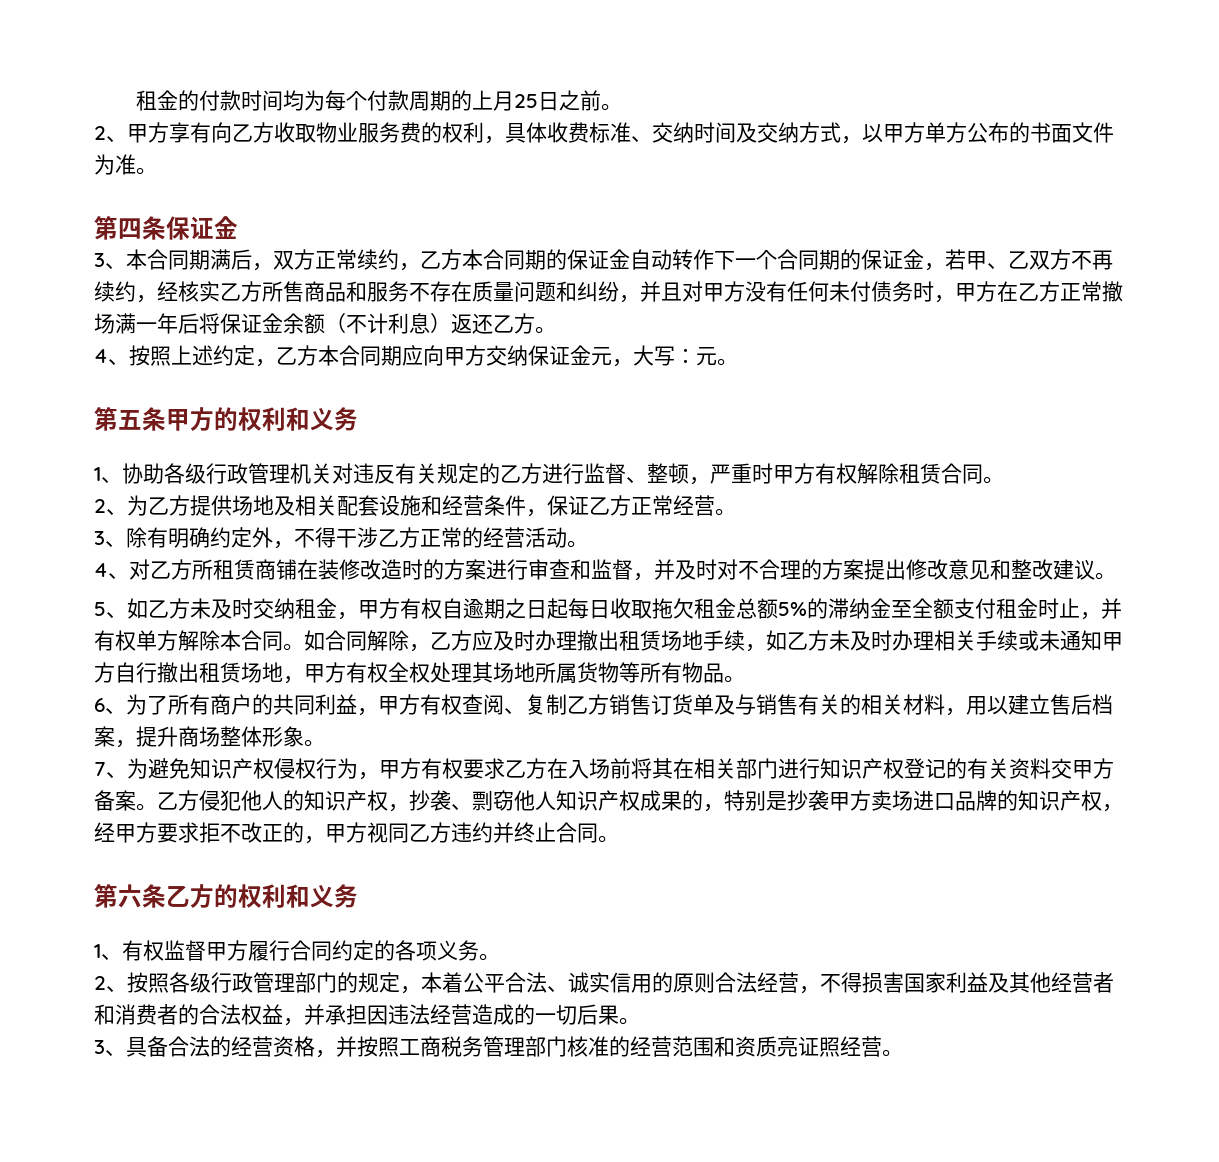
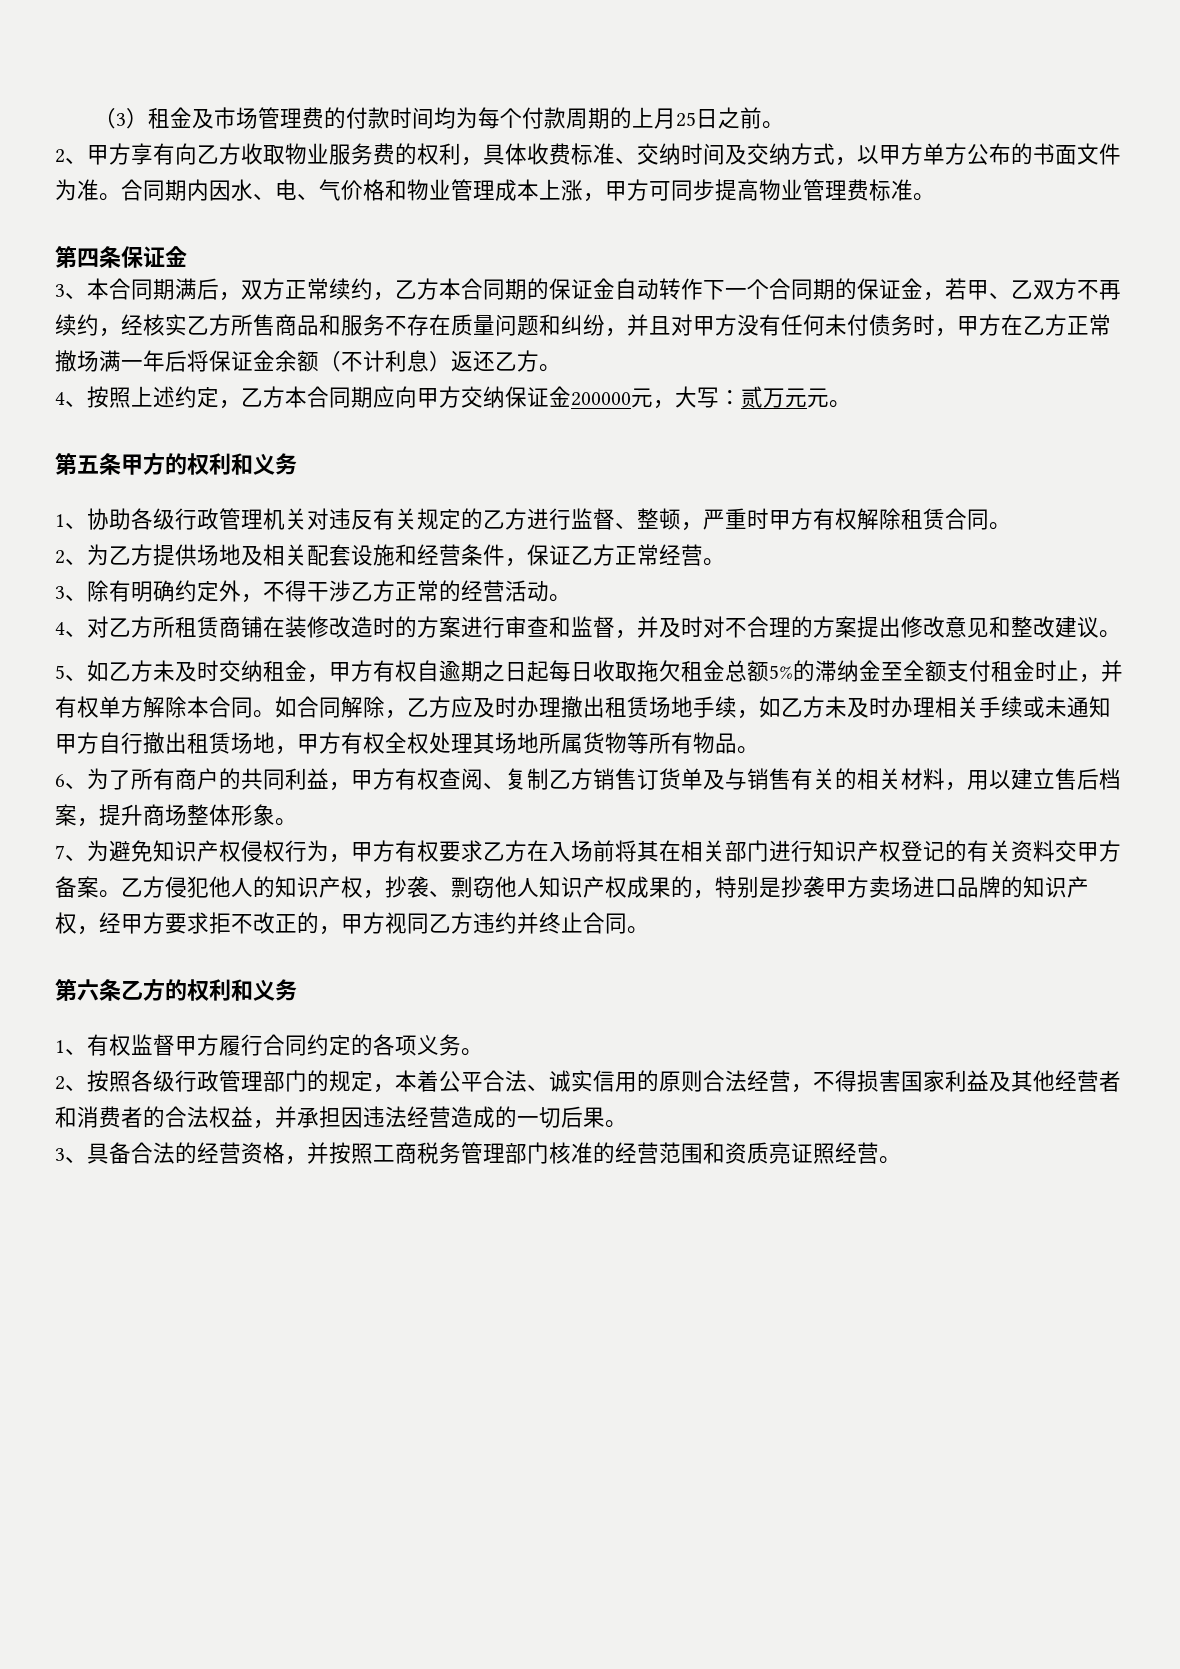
[135,90,178,111] 租金 -> [93,107,324,129] （3）租金及市场管理费
(157, 171) none -> [121,179,935,202] 合同期内因水、电、气价格和物业管理成本上涨，甲方可同步提高物业管理费标准。
(591, 355) none -> [571,392,631,406] 200000
(696, 355) none -> [741,386,807,408] 贰万元

